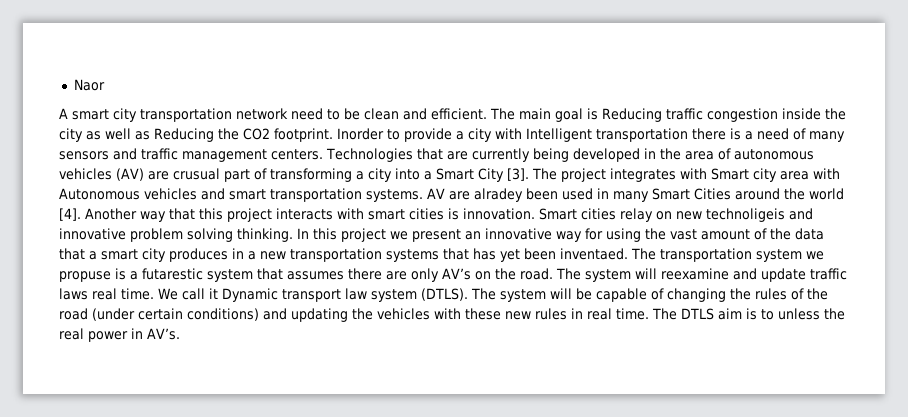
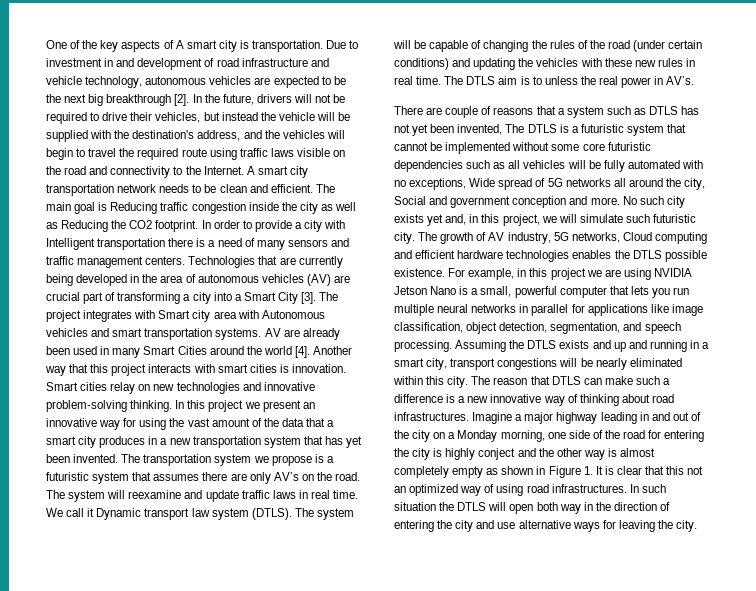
[73,79,105,91] Naor // -> [46,40,359,52] [46,58,329,70] [46,76,346,88] [46,94,346,106] [46,112,351,124] [46,130,345,142] [46,148,346,160] [46,166,244,178] One of the key aspects of A smart city is transportation. Due to investment in and development of road infrastructure and vehicle technology, autonomous vehicles are expected to be the next big breakthrough [2]. In the future, drivers will not be required to drive their vehicles, but instead the vehicle will be supplied with the destination's address, and the vehicles will begin to travel the required route using traffic laws visible on the road and connectivity to the Internet.
[291,108,323,120] need -> [159,184,190,193] needs
[337,128,384,140] Inorder -> [201,220,240,229] In order
[173,168,220,180] crusual -> [46,292,80,301] crucial
[474,188,523,202] alradey -> [302,328,340,340] already
[706,208,785,222] technoligeis -> [176,382,240,394] technologies
[130,228,233,242] problem solving -> [46,400,127,412] problem-solving
[386,249,439,262] systems -> [263,436,301,448] system
[560,248,628,260] inventaed. -> [73,454,119,463] invented.
[59,268,203,282] propuse is a futarestic -> [271,454,334,466] [46,472,89,481] propose is a futuristic
(88, 294) none -> [298,490,308,499] in
(180, 334) none -> [394,106,700,118] [394,124,687,136] [394,142,651,154] [394,160,703,172] [394,178,706,190] [394,196,685,208] [394,214,697,226] [394,232,707,244] [394,250,707,262] [394,268,692,280] [394,286,690,298] [394,304,703,316] [394,322,681,334] [394,340,710,352] [394,358,682,370] [393,376,671,388] [394,394,674,406] [394,412,701,424] [394,430,705,442] [394,448,656,460] [394,466,704,478] [394,484,666,496] [394,502,671,514] [394,520,698,532] // There are couple of reasons that a system such as DTLS has not yet been invented, The DTLS is a futuristic system that cannot be implemented without some core futuristic dependencies such as all vehicles will be fully automated with no exceptions, Wide spread of 5G networks all around the city, Social and government conception and more. No such city exists yet and, in this project, we will simulate such futuristic city. The growth of AV industry, 5G networks, Cloud computing and efficient hardware technologies enables the DTLS possible existence. For example, in this project we are using NVIDIA Jetson Nano is a small, powerful computer that lets you run multiple neural networks in parallel for applications like image classification, object detection, segmentation, and speech processing. Assuming the DTLS exists and up and running in a smart city, transport congestions will be nearly eliminated within this city. The reason that DTLS can make such a difference is a new innovative way of thinking about road infrastructures. Imagine a major highway leading in and out of the city on a Monday morning, one side of the road for entering the city is highly conject and the other way is almost completely empty as shown in Figure 1. It is clear that this not an optimized way of using road infrastructures. In such situation the DTLS will open both way in the direction of entering the city and use alternative ways for leaving the city.

